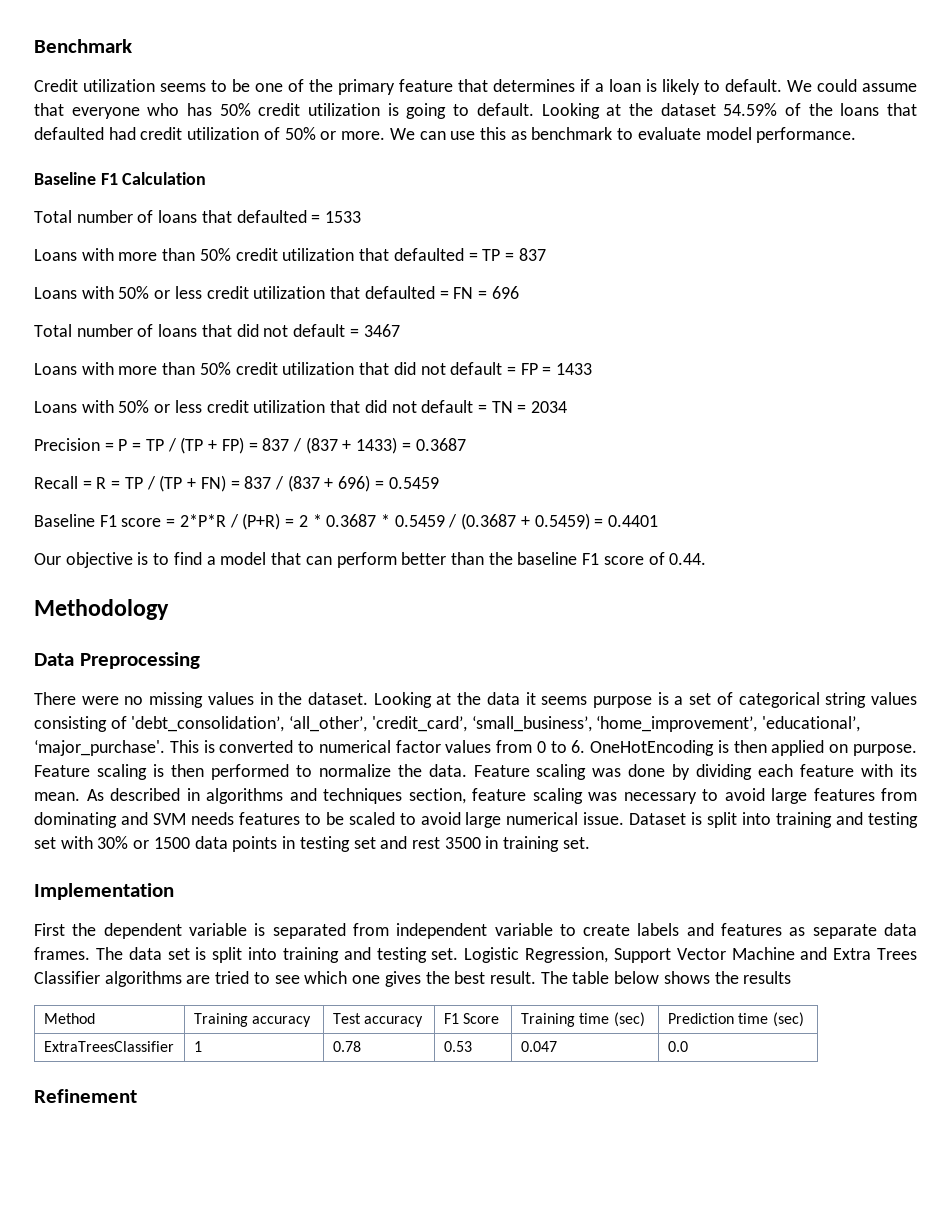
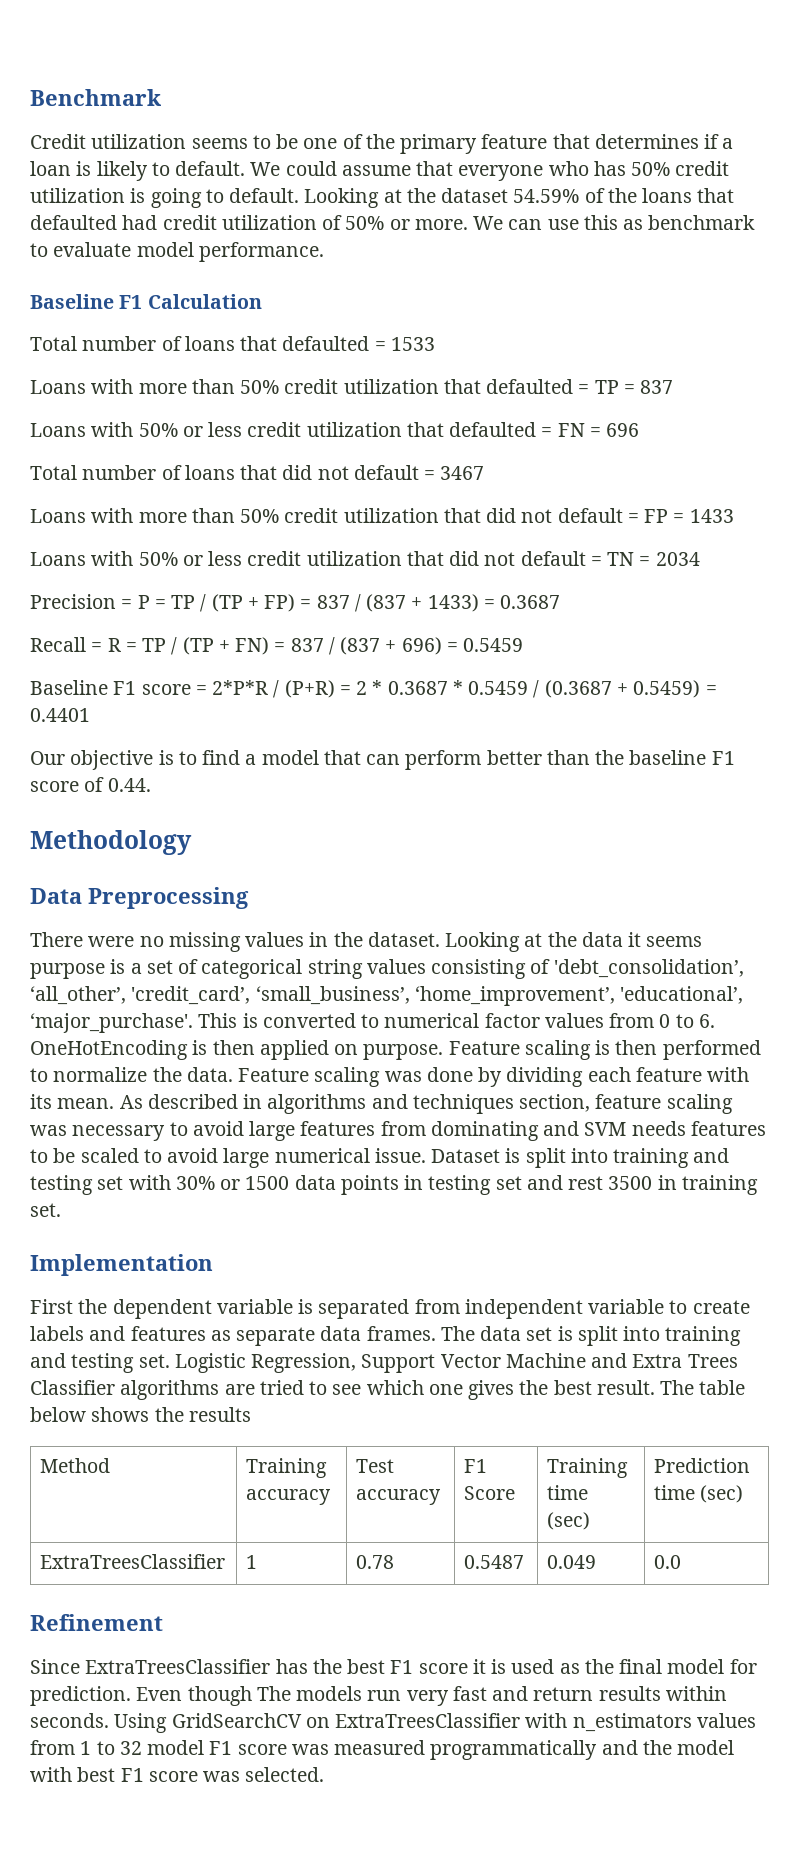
[443,1041,472,1052] [520,1041,557,1052] 0.53 | 0.047 -> [464,1555,525,1569] [547,1555,597,1569] 0.5487 | 0.049
(137, 1096) none -> [30,1659,757,1674] [30,1686,727,1706] [30,1713,756,1733] [30,1740,735,1760] [30,1767,325,1782] // Since ExtraTreesClassifier has the best F1 score it is used as the final model for prediction. Even though The models run very fast and return results within seconds. Using GridSearchCV on ExtraTreesClassifier with n_estimators values from 1 to 32 model F1 score was measured programmatically and the model with best F1 score was selected.

